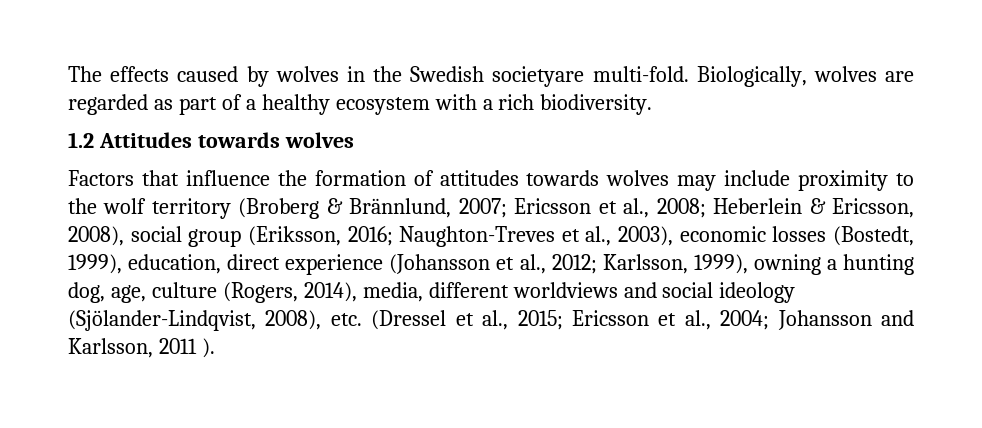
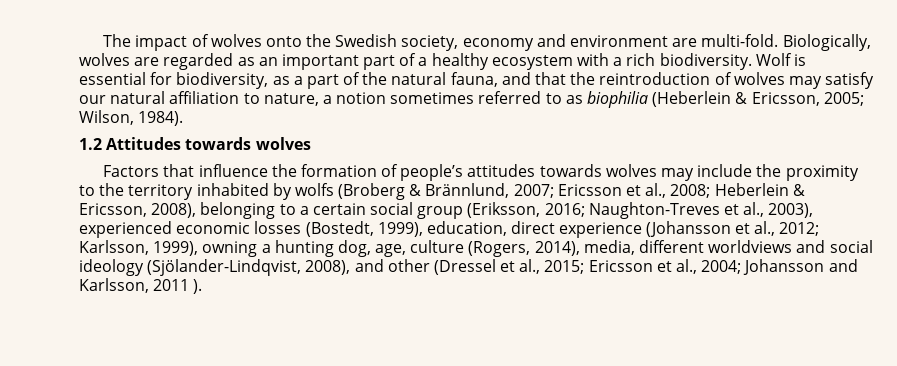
[110,66,585,87] effects caused by wolves in the Swedish societyare -> [135,34,698,51] impact of wolves onto the Swedish society, economy and environment are
(173, 104) none -> [258,54,359,70] an important
(653, 104) none -> [755,53,806,66] [79,72,875,89] [79,91,864,108] [79,110,184,126] Wolf is essential for biodiversity, as a part of the natural fauna, and that the reintroduction of wolves may satisfy our natural affiliation to nature, a notion sometimes referred to as biophilia (Heberlein & Ericsson, 2005; Wilson, 1984).
(434, 178) none -> [400,164,464,181] people’s
(791, 178) none -> [756,164,782,177] the
[103,198,231,219] wolf territory -> [128,183,334,200] territory inhabited by wolfs
(124, 236) none -> [200,202,366,219] belonging to a certain
(674, 236) none -> [79,221,172,238] experienced
[330,313,362,326] etc. -> [354,259,430,272] and other

